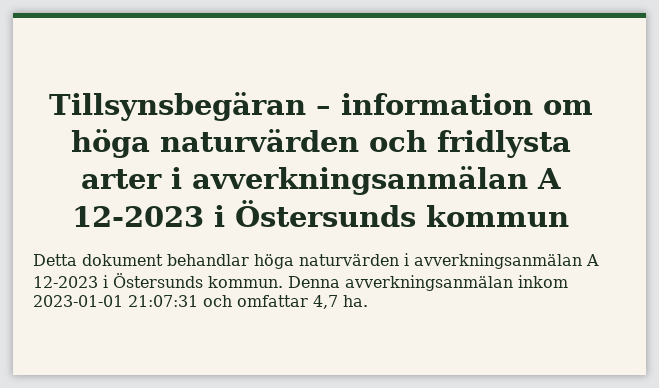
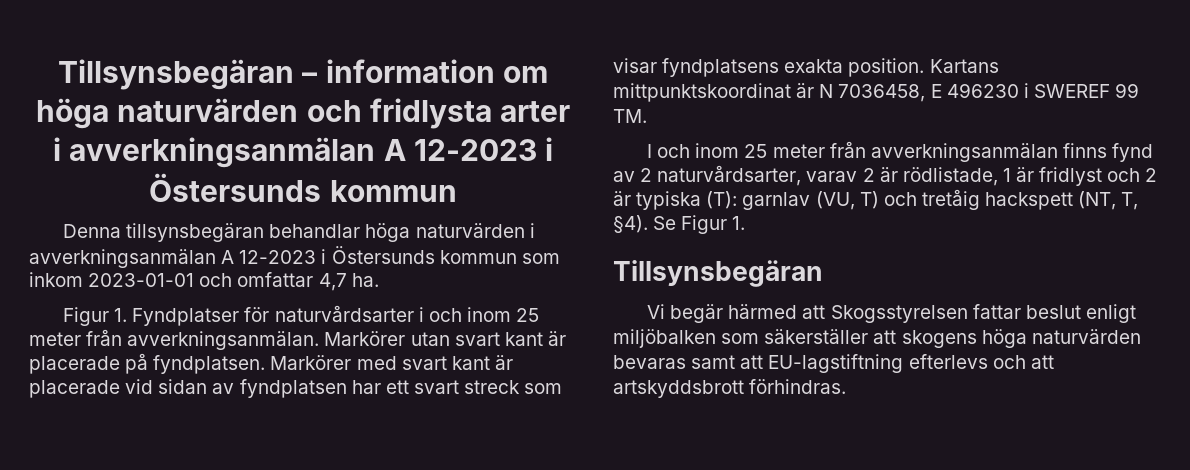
[33,254,163,266] Detta dokument -> [63,223,265,242] Denna tillsynsbegäran
[208,275,513,291] kommun. Denna avverkningsanmälan -> [439,250,560,264] kommun som
[128,295,198,307] 21:07:31 -> (195, 280) none
(368, 301) none -> [63,305,540,326] [29,329,566,350] [29,353,513,374] [29,379,563,398] [613,58,999,77] [613,83,1140,102] [613,109,647,123] [647,141,1154,162] [613,165,1158,186] [613,189,1139,210] [613,215,746,234] [613,260,823,287] [647,304,1136,323] [613,329,1141,348] [613,354,1054,373] [613,379,847,398] // Figur 1. Fyndplatser för naturvårdsarter i och inom 25 meter från avverkningsanmälan. Markörer utan svart kant är placerade på fyndplatsen. Markörer med svart kant är placerade vid sidan av fyndplatsen har ett svart streck som visar fyndplatsens exakta position. Kartans mittpunktskoordinat är N 7036458, E 496230 i SWEREF 99 TM. // I och inom 25 meter från avverkningsanmälan finns fynd av 2 naturvårdsarter, varav 2 är rödlistade, 1 är fridlyst och 2 är typiska (T): garnlav (VU, T) och tretåig hackspett (NT, T, §4). Se Figur 1. // Tillsynsbegäran // Vi begär härmed att Skogsstyrelsen fattar beslut enligt miljöbalken som säkerställer att skogens höga naturvärden bevaras samt att EU-lagstiftning efterlevs och att artskyddsbrott förhindras.

